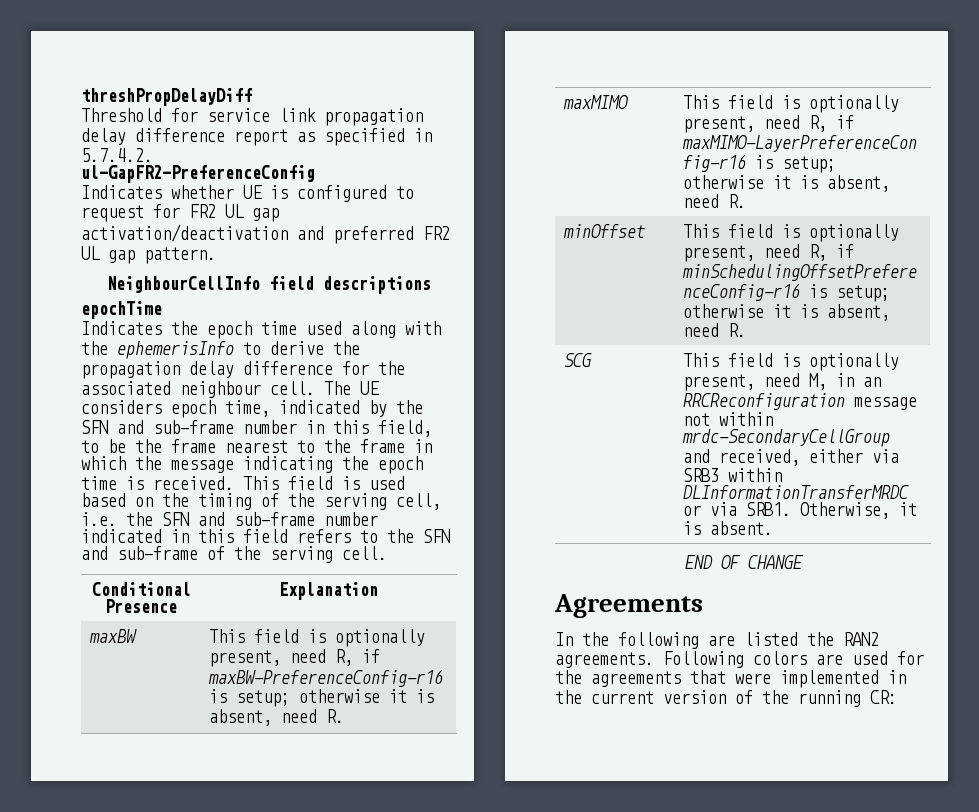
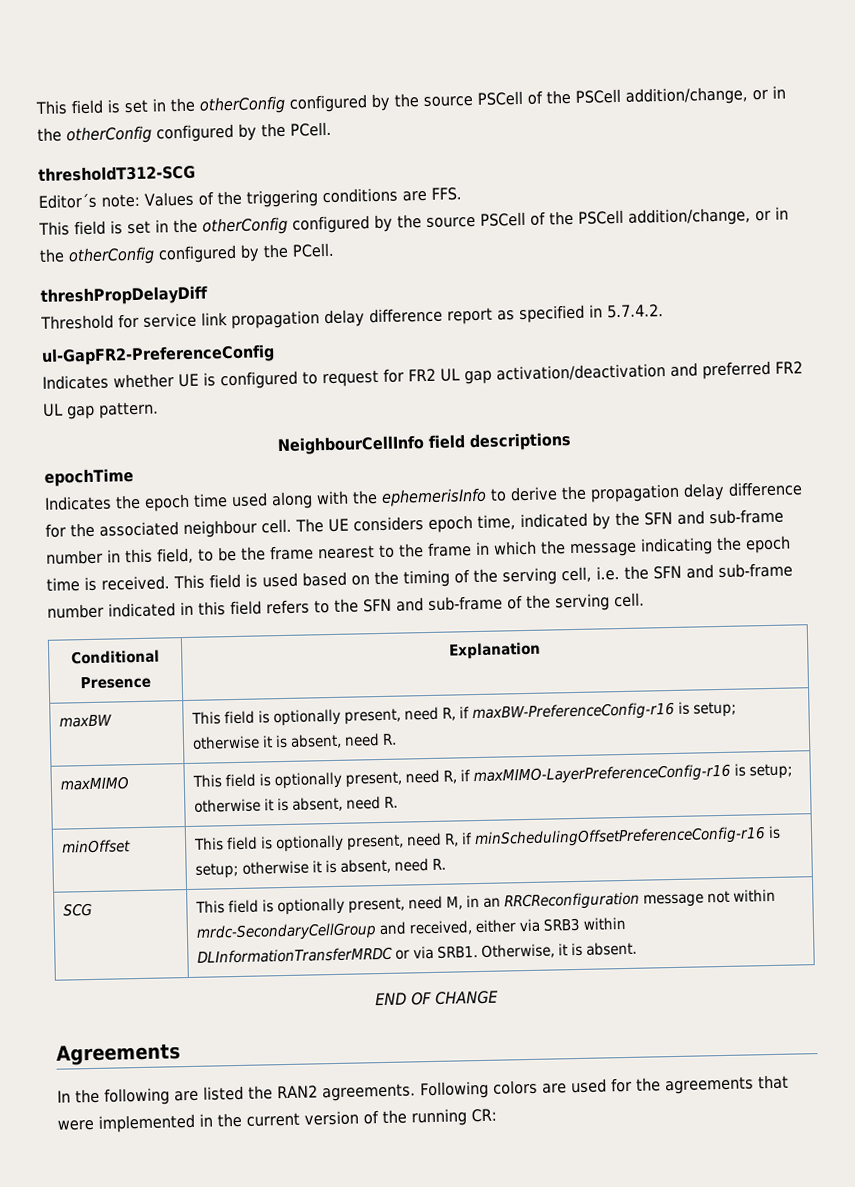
(81, 97) none -> [35,85,786,115] [37,121,332,145] [38,164,196,182] [38,187,462,209] [38,206,789,236] [39,242,335,266] This field is set in the otherConfig configured by the source PSCell of the PSCell addition/change, or in the otherConfig configured by the PCell. // thresholdT312-SCG // Editor´s note: Values of the triggering conditions are FFS. // This field is set in the otherConfig configured by the source PSCell of the PSCell addition/change, or in the otherConfig configured by the PCell. //

